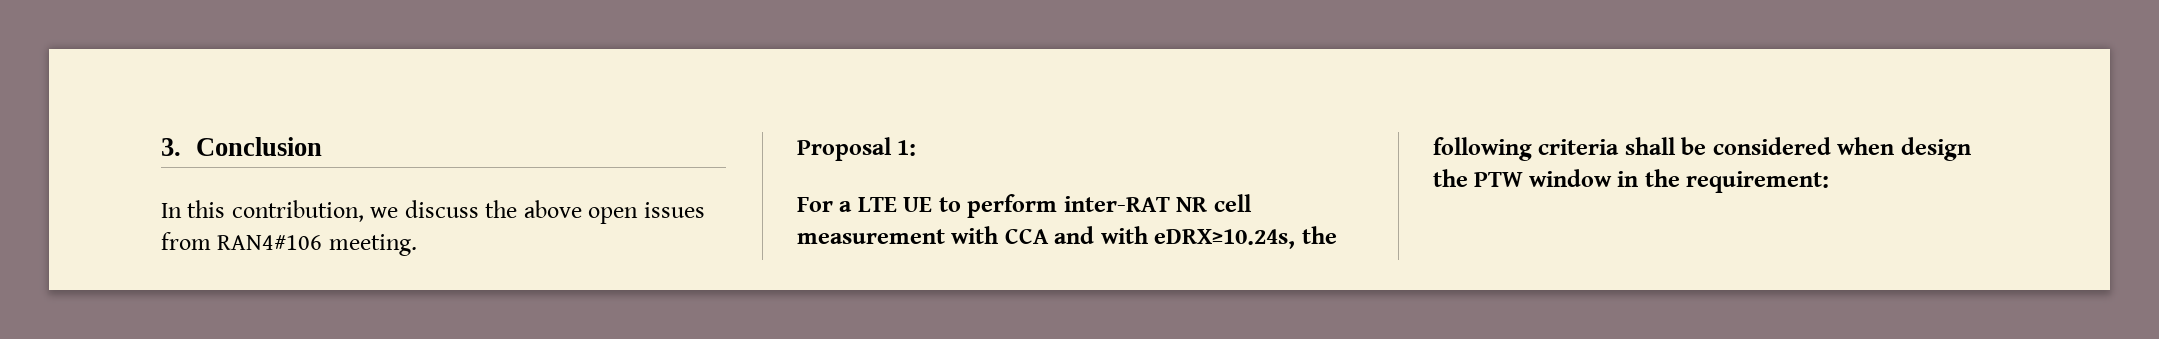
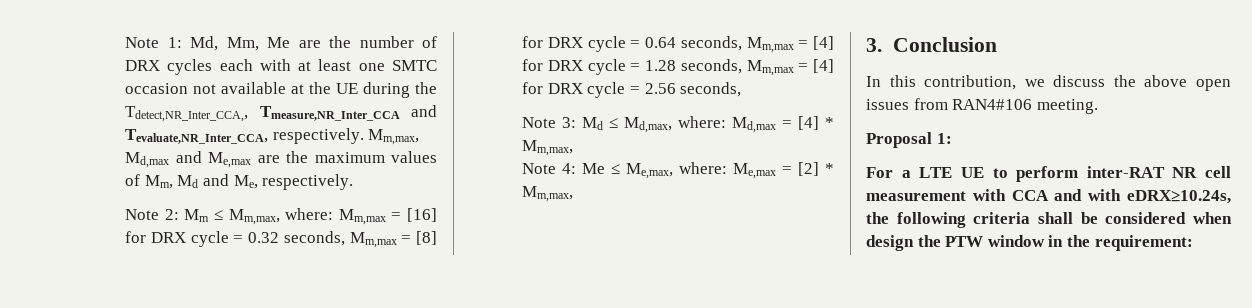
(161, 147) none -> [125,36,437,51] [125,59,437,75] [125,82,438,98] [125,105,437,122] [125,128,420,145] [125,151,438,168] [125,174,354,190] [125,208,437,225] [125,231,437,248] [522,36,834,53] [522,59,834,76] [522,82,742,98] [522,116,835,133] [522,140,574,156] [522,162,835,179] [522,186,574,202] Note 1: Md, Mm, Me are the number of DRX cycles each with at least one SMTC occasion not available at the UE during the Tdetect,NR_Inter_CCA,, Tmeasure,NR_Inter_CCA and Tevaluate,NR_Inter_CCA, respectively. Mm,max, Md,max and Me,max are the maximum values of Mm, Md and Me, respectively. // Note 2: Mm ≤ Mm,max, where: Mm,max = [16] for DRX cycle = 0.32 seconds, Mm,max = [8] for DRX cycle = 0.64 seconds, Mm,max = [4] for DRX cycle = 1.28 seconds, Mm,max = [4] for DRX cycle = 2.56 seconds, // Note 3: Md ≤ Md,max, where: Md,max = [4] * Mm,max, // Note 4: Me ≤ Me,max, where: Me,max = [2] * Mm,max, //

